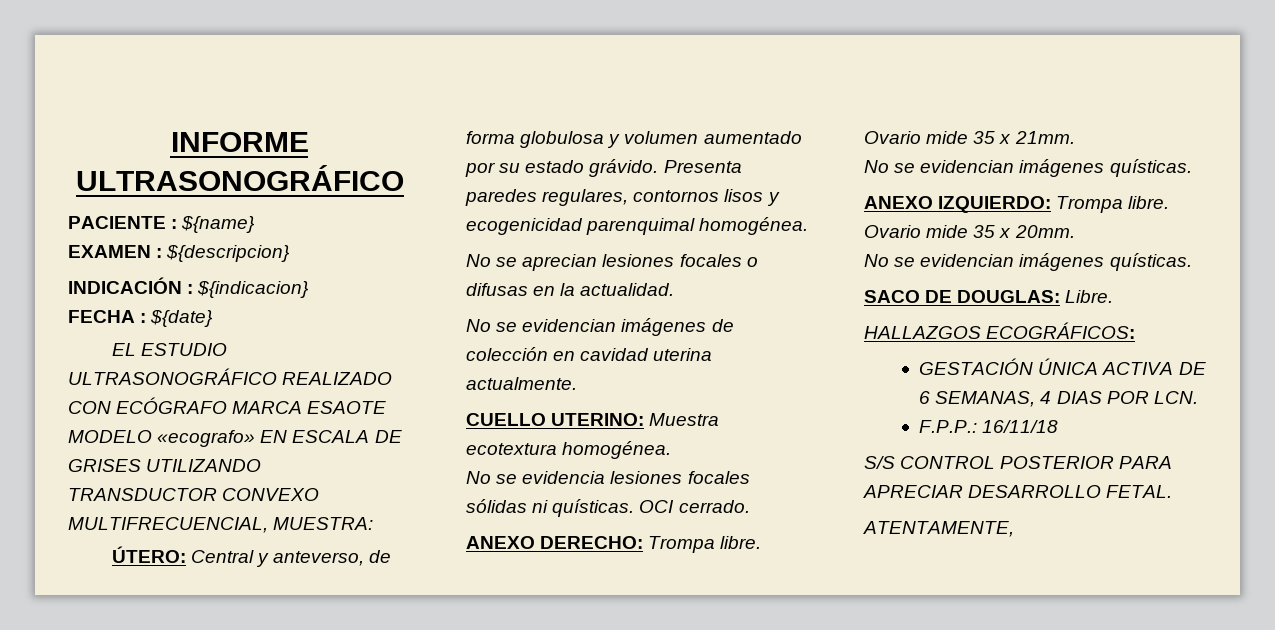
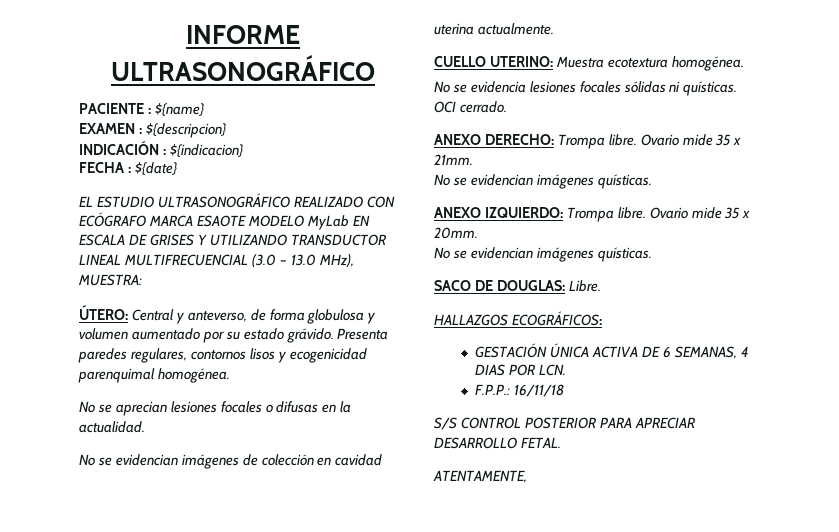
[157,430,256,447] «ecografo» -> [306,215,349,230] MyLab
(141, 465) none -> [197,234,207,245] Y
[222,488,320,501] [68,517,268,533] CONVEXO MULTIFRECUENCIAL, -> [79,254,354,267] LINEAL MULTIFRECUENCIAL (3.0 – 13.0 MHz),

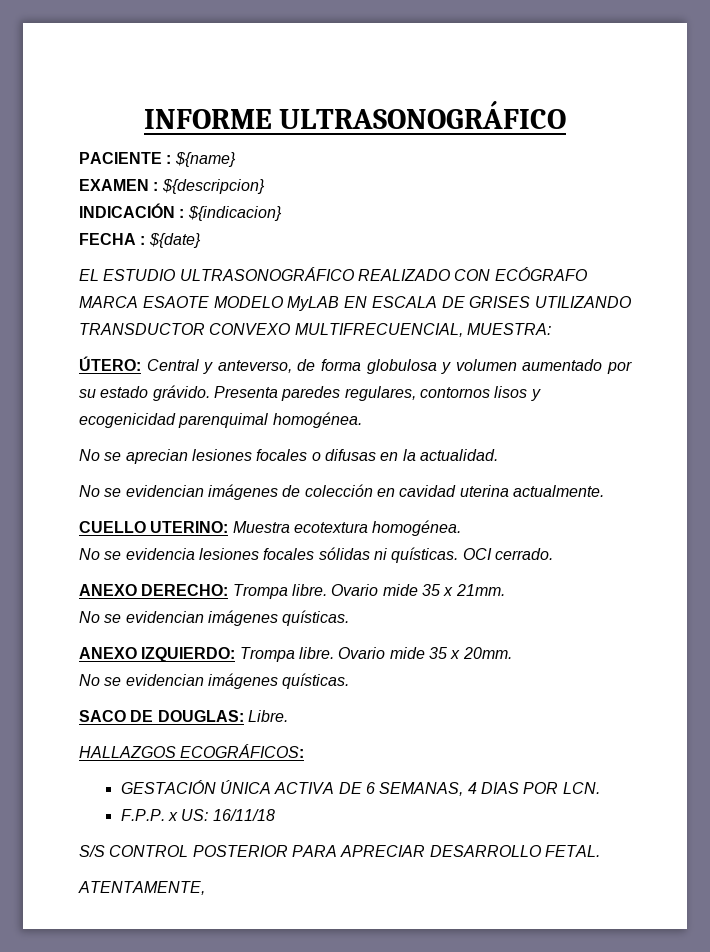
[306,215,349,230] MyLab -> [287,296,340,311] MyLAB
[197,234,207,245] Y -> (531, 302) none
[79,254,354,267] LINEAL MULTIFRECUENCIAL (3.0 – 13.0 MHz), -> [209,323,463,337] CONVEXO MULTIFRECUENCIAL,
[475,384,511,395] F.P.P.: -> [120,809,209,821] F.P.P. x US:

